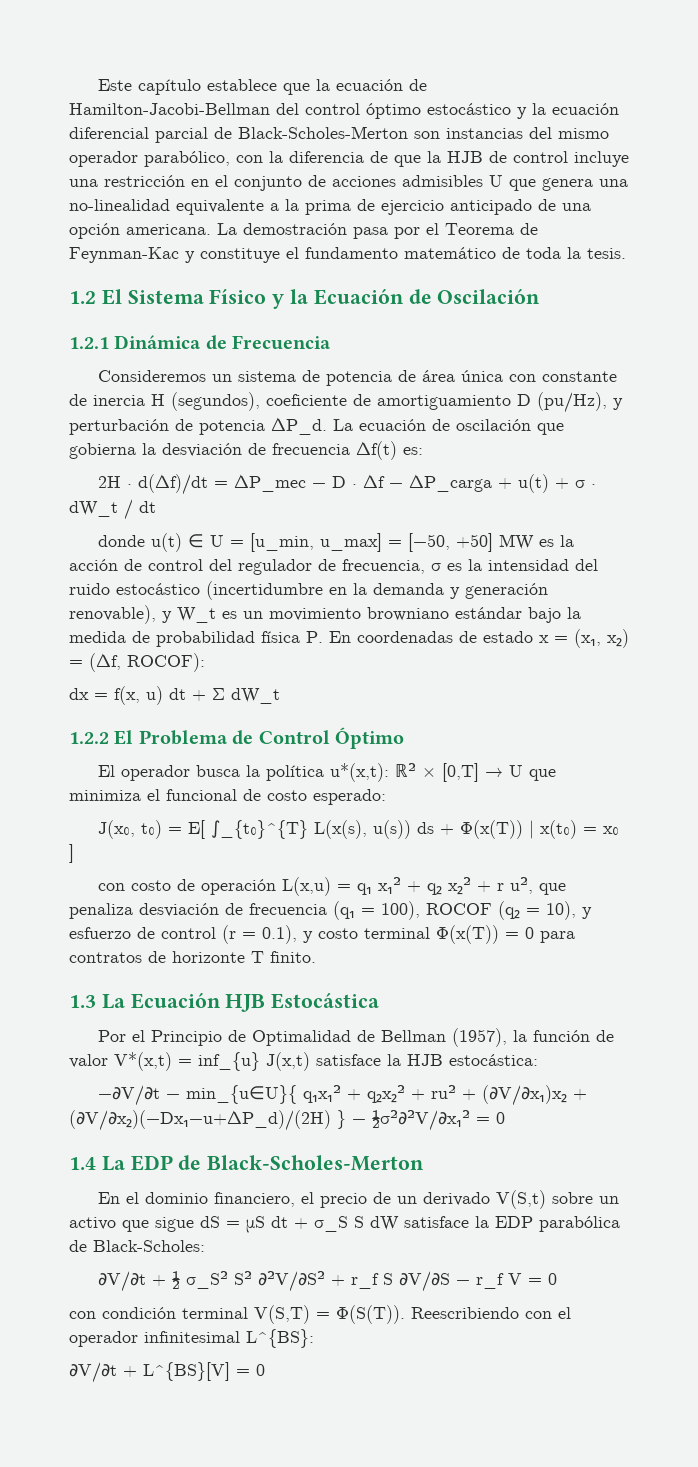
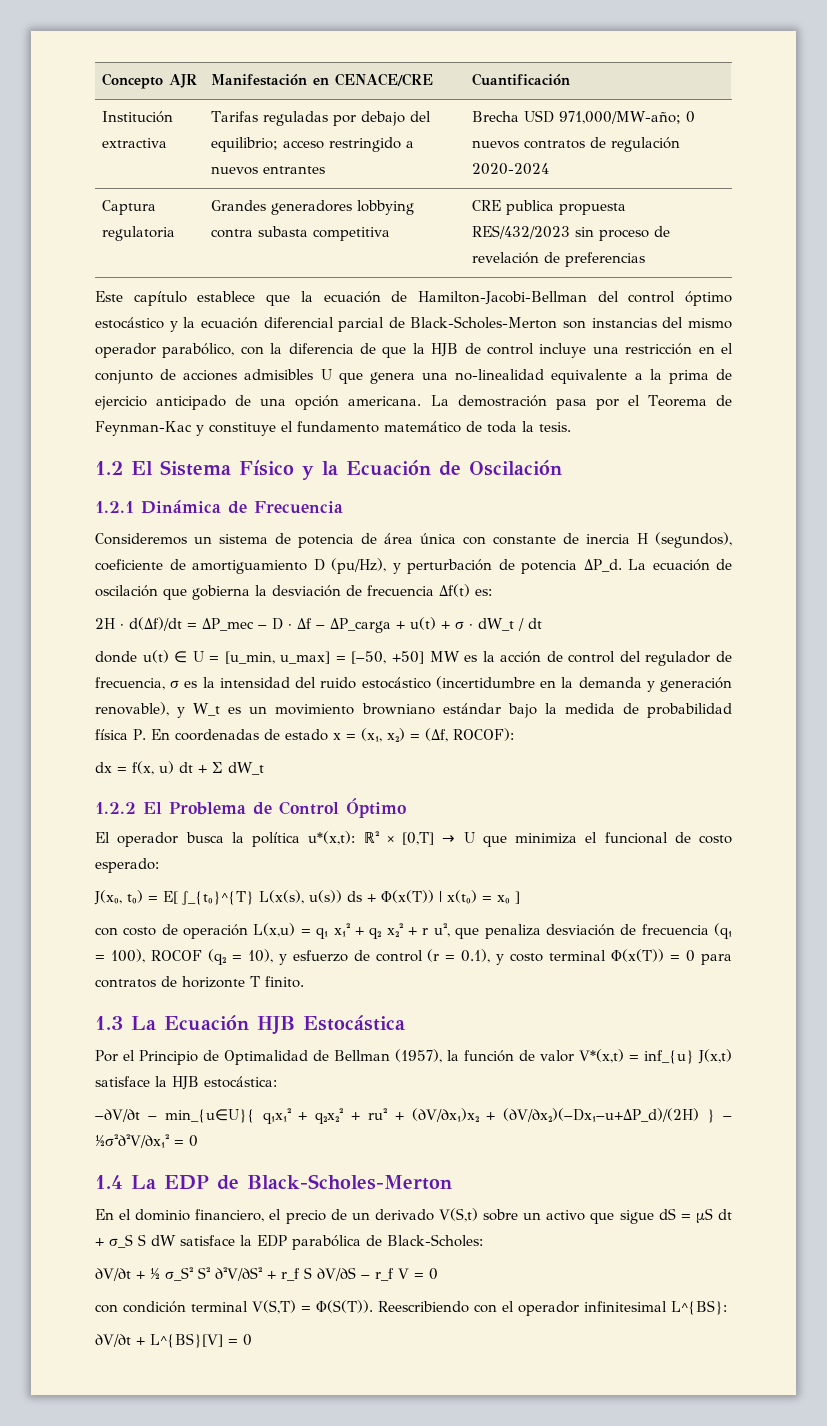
(98, 85) none -> [102,73,198,89] [211,73,434,86] [472,73,571,86] [102,111,174,123] [102,138,168,148] [211,111,432,126] [211,137,415,152] [211,166,326,175] [472,110,696,124] [472,137,681,152] [472,163,550,175] [102,200,157,215] [102,226,176,241] [211,200,415,215] [211,226,391,241] [472,200,627,215] [472,225,671,241] [472,252,646,267] Concepto AJR | Manifestación en CENACE/CRE | Cuantificación // Institución extractiva | Tarifas reguladas por debajo del equilibrio; acceso restringido a nuevos entrantes | Brecha USD 971,000/MW-año; 0 nuevos contratos de regulación 2020-2024 // Captura regulatoria | Grandes generadores lobbying contra subasta competitiva | CRE publica propuesta RES/432/2023 sin proceso de revelación de preferencias //

